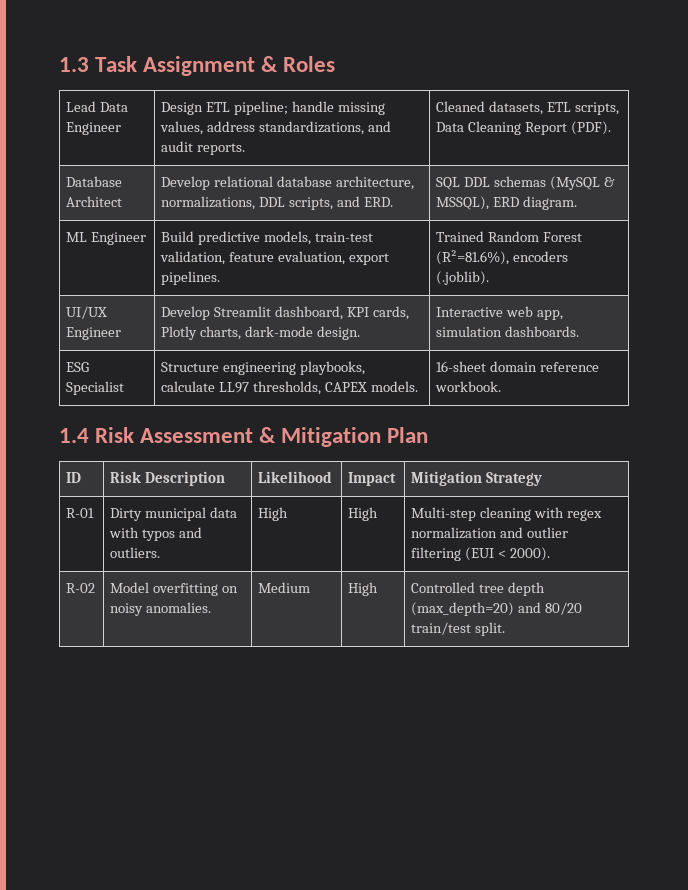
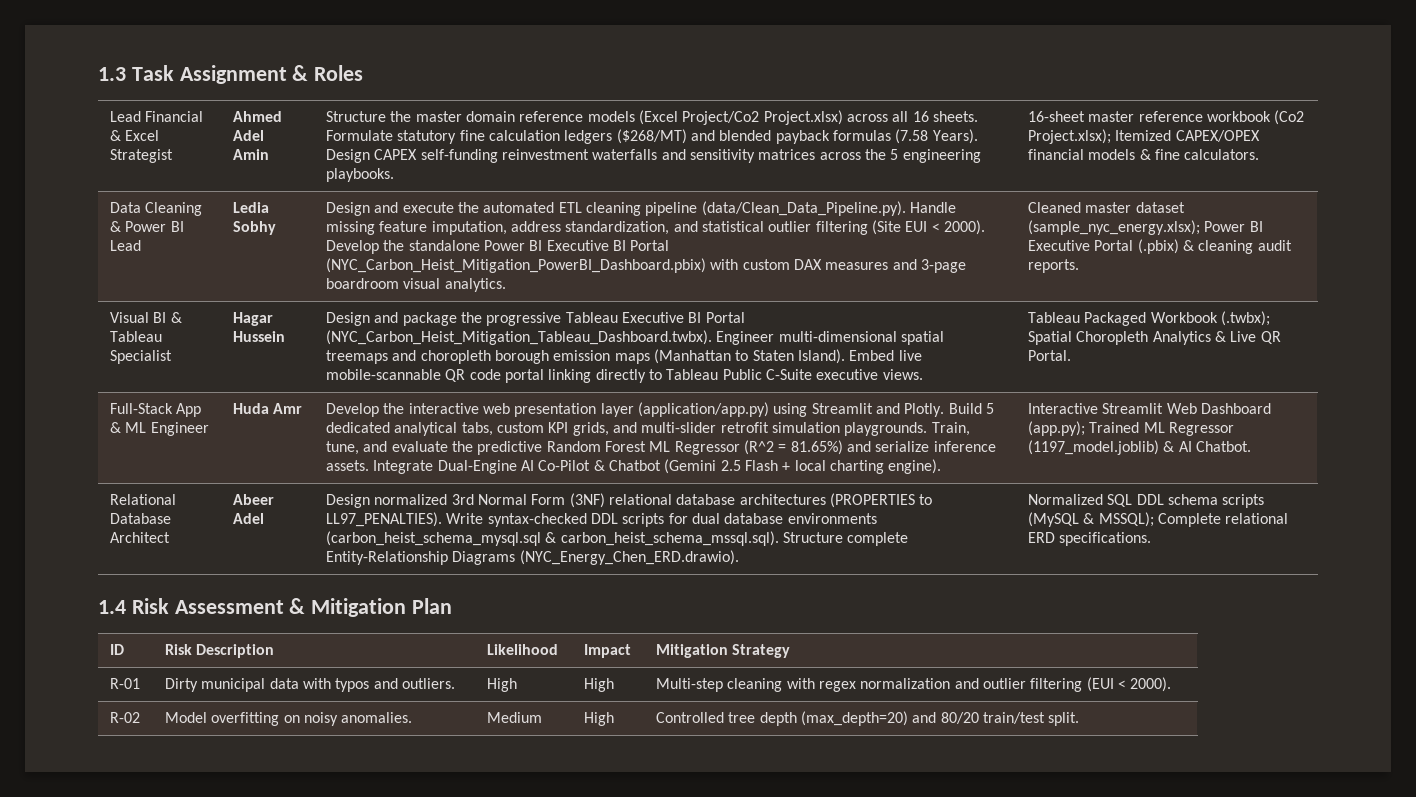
[100,102,129,112] [66,122,122,135] [161,101,386,115] [160,121,392,135] [161,141,246,155] [436,101,620,115] [436,121,612,135] [66,176,123,187] [66,196,123,207] [161,176,415,190] [161,196,394,210] [436,176,616,190] [436,196,578,210] [66,232,147,245] [161,231,374,245] [160,251,390,265] [161,271,221,285] [436,231,583,242] [436,250,569,265] [436,271,490,285] [66,306,108,319] [66,327,122,340] [161,306,410,320] [161,326,361,340] [436,306,564,320] [436,326,580,337] [66,362,90,372] [66,381,125,395] [161,361,366,375] [161,381,419,395] [436,361,600,372] [435,381,502,392] Data Engineer | Design ETL pipeline; handle missing values, address standardizations, and audit reports. | Cleaned datasets, ETL scripts, Data Cleaning Report (PDF). // Database Architect | Develop relational database architecture, normalizations, DDL scripts, and ERD. | SQL DDL schemas (MySQL & MSSQL), ERD diagram. // ML Engineer | Build predictive models, train-test validation, feature evaluation, export pipelines. | Trained Random Forest (R²=81.6%), encoders (.joblib). // UI/UX Engineer | Develop Streamlit dashboard, KPI cards, Plotly charts, dark-mode design. | Interactive web app, simulation dashboards. // ESG Specialist | Structure engineering playbooks, calculate LL97 thresholds, CAPEX models. | 16-sheet domain reference workbook. -> [145,111,204,122] [110,130,160,141] [110,149,174,163] [233,111,283,122] [233,130,265,141] [233,149,270,160] [326,110,978,125] [326,129,978,144] [326,149,981,163] [326,168,395,182] [1028,110,1305,125] [1028,129,1260,144] [1028,149,1260,160] [110,202,203,216] [110,221,184,232] [110,240,142,251] [233,202,270,213] [233,221,277,235] [326,201,956,216] [326,220,985,235] [326,240,670,254] [326,258,967,273] [326,278,506,292] [1028,202,1185,213] [1028,220,1263,235] [1028,239,1292,254] [1028,259,1080,273] [110,312,182,323] [110,331,163,342] [110,350,173,364] [233,312,274,326] [233,331,286,342] [326,312,745,326] [326,330,945,345] [326,349,922,364] [326,369,923,383] [1028,311,1271,326] [1028,331,1281,345] [1028,350,1072,361] [110,403,202,417] [110,422,209,436] [233,403,303,414] [326,402,994,417] [326,422,970,436] [326,440,996,455] [326,459,942,474] [1028,403,1272,414] [1028,421,1235,436] [1028,440,1252,455] [110,494,177,505] [110,513,172,524] [110,532,171,543] [233,494,275,505] [233,513,265,524] [326,493,933,508] [326,512,877,527] [326,531,909,546] [326,550,739,565] [1028,494,1265,508] [1028,512,1289,527] [1028,532,1152,546] Financial & Excel Strategist | Ahmed Adel Amin | Structure the master domain reference models (Excel Project/Co2 Project.xlsx) across all 16 sheets. Formulate statutory fine calculation ledgers ($268/MT) and blended payback formulas (7.58 Years). Design CAPEX self-funding reinvestment waterfalls and sensitivity matrices across the 5 engineering playbooks. | 16-sheet master reference workbook (Co2 Project.xlsx); Itemized CAPEX/OPEX financial models & fine calculators. // Data Cleaning & Power BI Lead | Ledia Sobhy | Design and execute the automated ETL cleaning pipeline (data/Clean_Data_Pipeline.py). Handle missing feature imputation, address standardization, and statistical outlier filtering (Site EUI < 2000). Develop the standalone Power BI Executive BI Portal (NYC_Carbon_Heist_Mitigation_PowerBI_Dashboard.pbix) with custom DAX measures and 3-page boardroom visual analytics. | Cleaned master dataset (sample_nyc_energy.xlsx); Power BI Executive Portal (.pbix) & cleaning audit reports. // Visual BI & Tableau Specialist | Hagar Hussein | Design and package the progressive Tableau Executive BI Portal (NYC_Carbon_Heist_Mitigation_Tableau_Dashboard.twbx). Engineer multi-dimensional spatial treemaps and choropleth borough emission maps (Manhattan to Staten Island). Embed live mobile-scannable QR code portal linking directly to Tableau Public C-Suite executive views. | Tableau Packaged Workbook (.twbx); Spatial Choropleth Analytics & Live QR Portal. // Full-Stack App & ML Engineer | Huda Amr | Develop the interactive web presentation layer (application/app.py) using Streamlit and Plotly. Build 5 dedicated analytical tabs, custom KPI grids, and multi-slider retrofit simulation playgrounds. Train, tune, and evaluate the predictive Random Forest ML Regressor (R^2 = 81.65%) and serialize inference assets. Integrate Dual-Engine AI Co-Pilot & Chatbot (Gemini 2.5 Flash + local charting engine). | Interactive Streamlit Web Dashboard (app.py); Trained ML Regressor (1197_model.joblib) & AI Chatbot. // Relational Database Architect | Abeer Adel | Design normalized 3rd Normal Form (3NF) relational database architectures (PROPERTIES to LL97_PENALTIES). Write syntax-checked DDL scripts for dual database environments (carbon_heist_schema_mysql.sql & carbon_heist_schema_mssql.sql). Structure complete Entity-Relationship Diagrams (NYC_Energy_Chen_ERD.drawio). | Normalized SQL DDL schema scripts (MySQL & MSSQL); Complete relational ERD specifications.

